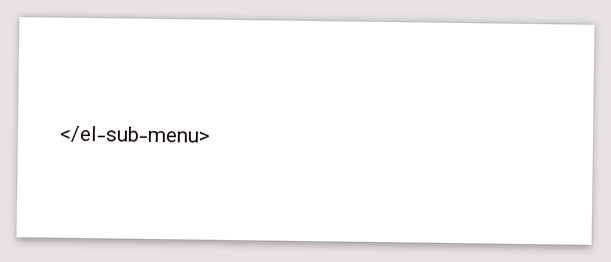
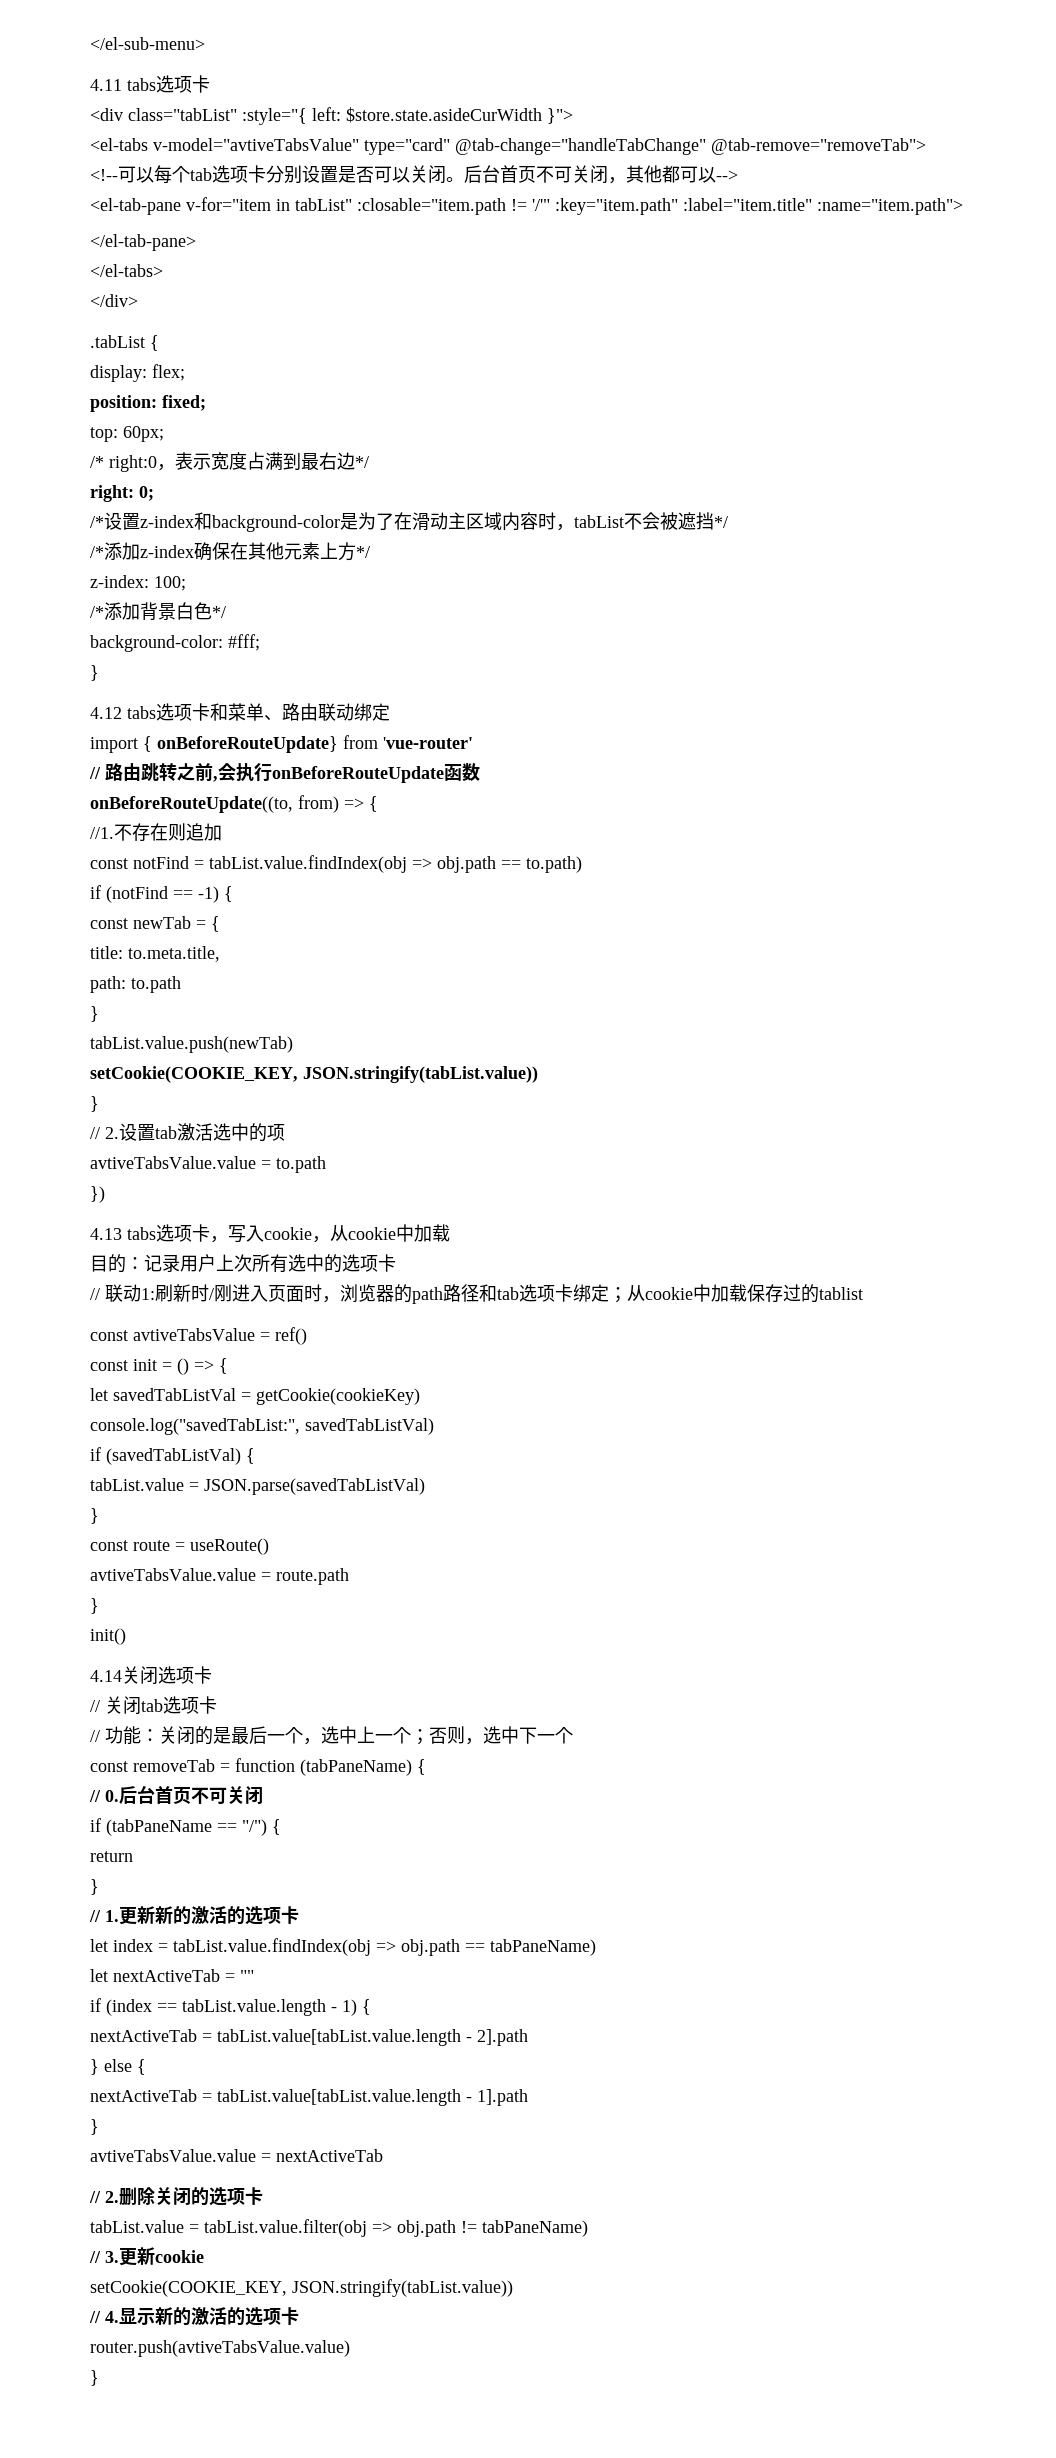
(211, 134) none -> [90,75,210,93] [90,107,573,125] [90,138,926,155] [90,165,738,184] [90,197,963,215] [90,234,196,251] [90,264,163,277] [90,294,138,307] [90,335,159,351] [90,364,185,382] [90,395,206,412] [90,426,164,442] [90,452,369,472] [90,485,154,502] [90,512,728,532] [90,542,370,561] [90,575,186,591] [90,602,226,620] [90,634,260,652] [90,665,99,681] [90,703,390,721] [90,735,473,753] [89,763,480,783] [90,795,378,813] [90,823,222,841] [90,855,582,873] [90,885,233,903] [90,916,220,932] [90,946,220,962] [90,976,181,993] [90,1006,99,1022] [90,1036,293,1053] [90,1066,538,1083] [90,1096,99,1112] [90,1123,285,1142] [90,1156,326,1173] [90,1186,105,1203] [90,1224,450,1243] [90,1254,396,1273] [90,1284,863,1304] [90,1327,307,1345] [90,1358,228,1375] [90,1388,420,1405] [90,1418,434,1435] [90,1447,255,1465] [90,1478,425,1495] [90,1508,99,1524] [90,1538,269,1555] [90,1568,349,1585] [90,1598,99,1614] [90,1628,126,1645] [90,1666,212,1685] [90,1696,217,1715] [90,1726,573,1745] [90,1758,426,1776] [89,1785,263,1804] [90,1818,281,1836] [90,1851,133,1862] [90,1879,99,1895] [89,1906,299,1925] [90,1938,596,1956] [90,1969,254,1982] [90,1998,371,2016] [90,2029,528,2046] [90,2059,146,2075] [90,2089,528,2106] [90,2119,99,2135] [90,2149,383,2162] [89,2187,263,2206] [90,2219,588,2237] [89,2247,204,2266] [90,2279,513,2297] [89,2307,299,2326] [90,2340,350,2357] [90,2370,99,2386] // 4.11 tabs选项卡 // <div class="tabList" :style="{ left: $store.state.asideCurWidth }"> // <el-tabs v-model="avtiveTabsValue" type="card" @tab-change="handleTabChange" @tab-remove="removeTab"> // <!--可以每个tab选项卡分别设置是否可以关闭。后台首页不可关闭，其他都可以--> // <el-tab-pane v-for="item in tabList" :closable="item.path != '/'" :key="item.path" :label="item.title" :name="item.path"> // </el-tab-pane> // </el-tabs> // </div> // .tabList { // display: flex; // position: fixed; // top: 60px; // /* right:0，表示宽度占满到最右边*/ // right: 0; // /*设置z-index和background-color是为了在滑动主区域内容时，tabList不会被遮挡*/ // /*添加z-index确保在其他元素上方*/ // z-index: 100; // /*添加背景白色*/ // background-color: #fff; // } // 4.12 tabs选项卡和菜单、路由联动绑定 // import { onBeforeRouteUpdate} from 'vue-router' // // 路由跳转之前,会执行onBeforeRouteUpdate函数 // onBeforeRouteUpdate((to, from) => { // //1.不存在则追加 // const notFind = tabList.value.findIndex(obj => obj.path == to.path) // if (notFind == -1) { // const newTab = { // title: to.meta.title, // path: to.path // } // tabList.value.push(newTab) // setCookie(COOKIE_KEY, JSON.stringify(tabList.value)) // } // // 2.设置tab激活选中的项 // avtiveTabsValue.value = to.path // }) // 4.13 tabs选项卡，写入cookie，从cookie中加载 // 目的：记录用户上次所有选中的选项卡 // // 联动1:刷新时/刚进入页面时，浏览器的path路径和tab选项卡绑定；从cookie中加载保存过的tablist // const avtiveTabsValue = ref() // const init = () => { // let savedTabListVal = getCookie(cookieKey) // console.log("savedTabList:", savedTabListVal) // if (savedTabListVal) { // tabList.value = JSON.parse(savedTabListVal) // } // const route = useRoute() // avtiveTabsValue.value = route.path // } // init() // 4.14关闭选项卡 // // 关闭tab选项卡 // // 功能：关闭的是最后一个，选中上一个；否则，选中下一个 // const removeTab = function (tabPaneName) { // // 0.后台首页不可关闭 // if (tabPaneName == "/") { // return // } // // 1.更新新的激活的选项卡 // let index = tabList.value.findIndex(obj => obj.path == tabPaneName) // let nextActiveTab = "" // if (index == tabList.value.length - 1) { // nextActiveTab = tabList.value[tabList.value.length - 2].path // } else { // nextActiveTab = tabList.value[tabList.value.length - 1].path // } // avtiveTabsValue.value = nextActiveTab // // 2.删除关闭的选项卡 // tabList.value = tabList.value.filter(obj => obj.path != tabPaneName) // // 3.更新cookie // setCookie(COOKIE_KEY, JSON.stringify(tabList.value)) // // 4.显示新的激活的选项卡 // router.push(avtiveTabsValue.value) // }

